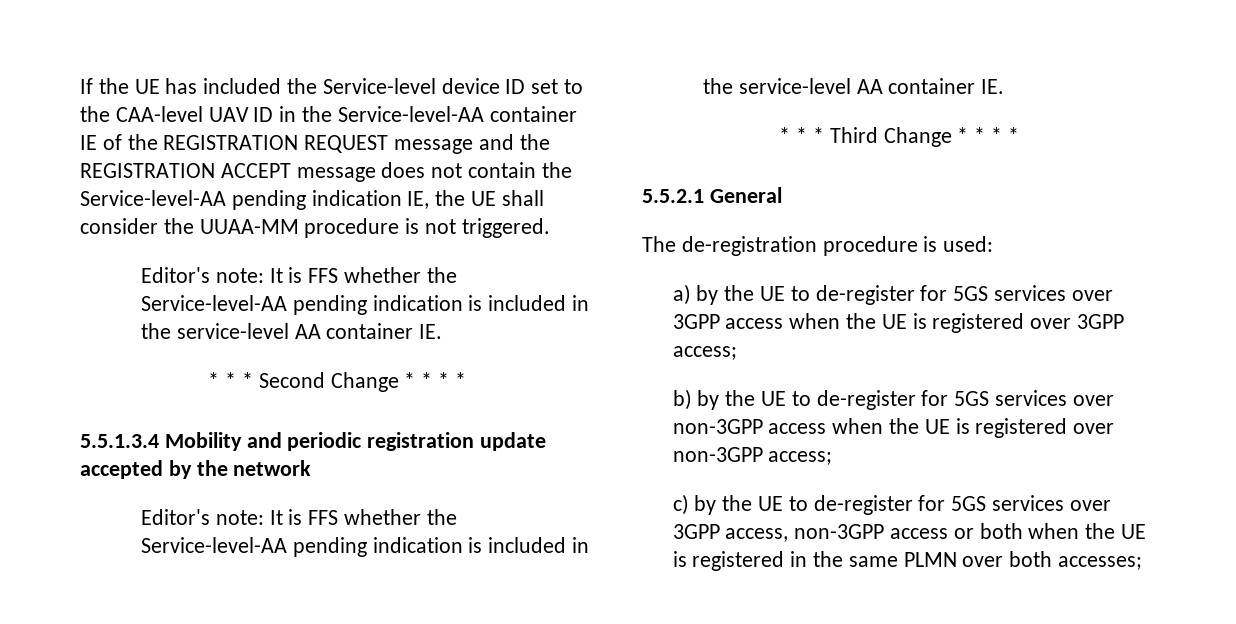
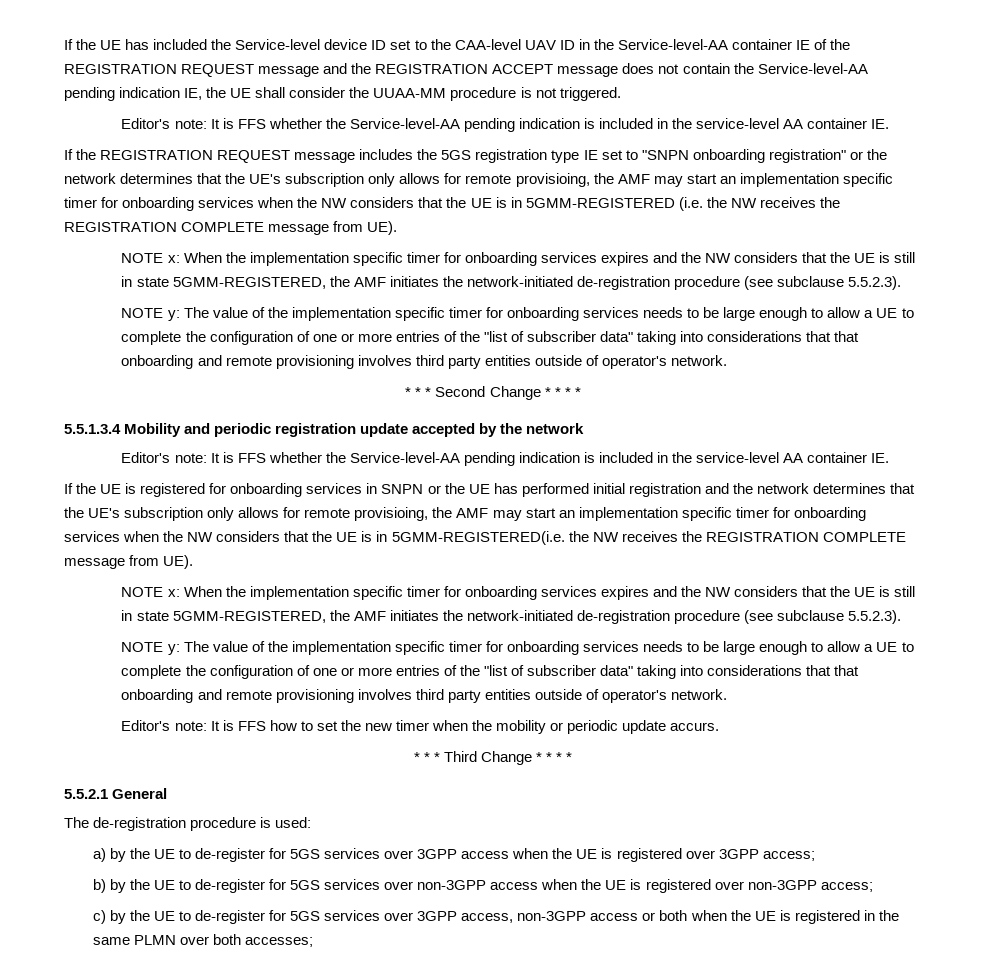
(443, 331) none -> [64,149,887,163] [64,173,893,187] [64,197,840,211] [64,221,398,235] [121,252,916,266] [121,276,902,290] [121,307,914,321] [121,331,860,345] [121,355,728,369] // If the REGISTRATION REQUEST message includes the 5GS registration type IE set to "SNPN onboarding registration" or the network determines that the UE's subscription only allows for remote provisioing, the AMF may start an implementation specific timer for onboarding services when the NW considers that the UE is in 5GMM-REGISTERED (i.e. the NW receives the REGISTRATION COMPLETE message from UE). // NOTE x: When the implementation specific timer for onboarding services expires and the NW considers that the UE is still in state 5GMM-REGISTERED, the AMF initiates the network-initiated de-registration procedure (see subclause 5.5.2.3). // NOTE y: The value of the implementation specific timer for onboarding services needs to be large enough to allow a UE to complete the configuration of one or more entries of the "list of subscriber data" taking into considerations that that onboarding and remote provisioning involves third party entities outside of operator's network.
(1005, 86) none -> [64,483,916,497] [64,507,866,521] [64,531,906,545] [64,555,194,569] [121,586,916,600] [121,610,902,624] [121,641,914,655] [121,665,860,679] [121,689,728,703] [121,720,720,734] // If the UE is registered for onboarding services in SNPN or the UE has performed initial registration and the network determines that the UE's subscription only allows for remote provisioing, the AMF may start an implementation specific timer for onboarding services when the NW considers that the UE is in 5GMM-REGISTERED(i.e. the NW receives the REGISTRATION COMPLETE message from UE). // NOTE x: When the implementation specific timer for onboarding services expires and the NW considers that the UE is still in state 5GMM-REGISTERED, the AMF initiates the network-initiated de-registration procedure (see subclause 5.5.2.3). // NOTE y: The value of the implementation specific timer for onboarding services needs to be large enough to allow a UE to complete the configuration of one or more entries of the "list of subscriber data" taking into considerations that that onboarding and remote provisioning involves third party entities outside of operator's network. // Editor's note: It is FFS how to set the new timer when the mobility or periodic update accurs.

